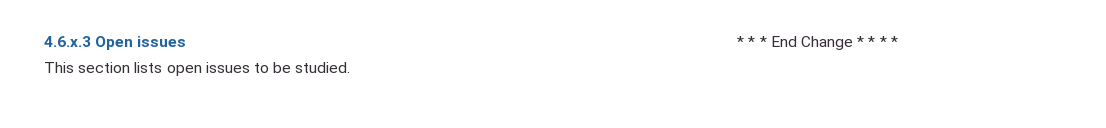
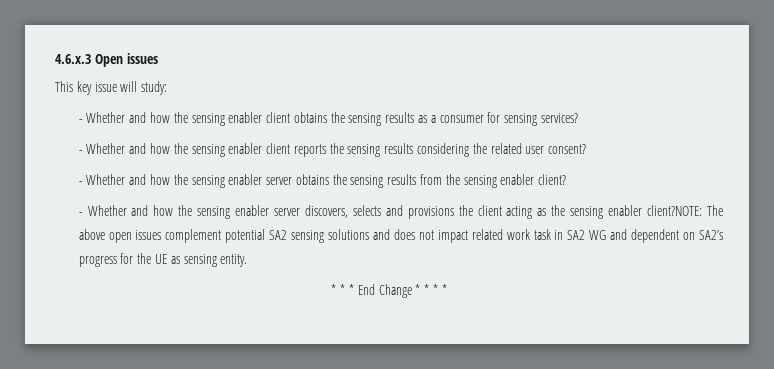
[78,62,351,76] section lists open issues to be studied. -> [76,81,168,95] [78,112,578,126] [78,143,587,157] [78,174,567,188] [78,205,723,219] [78,229,723,243] [78,253,248,267] key issue will study: // - Whether and how the sensing enabler client obtains the sensing results as a consumer for sensing services? // - Whether and how the sensing enabler client reports the sensing results considering the related user consent? // - Whether and how the sensing enabler server obtains the sensing results from the sensing enabler client? // - Whether and how the sensing enabler server discovers, selects and provisions the client acting as the sensing enabler client?NOTE: The above open issues complement potential SA2 sensing solutions and does not impact related work task in SA2 WG and dependent on SA2’s progress for the UE as sensing entity.

